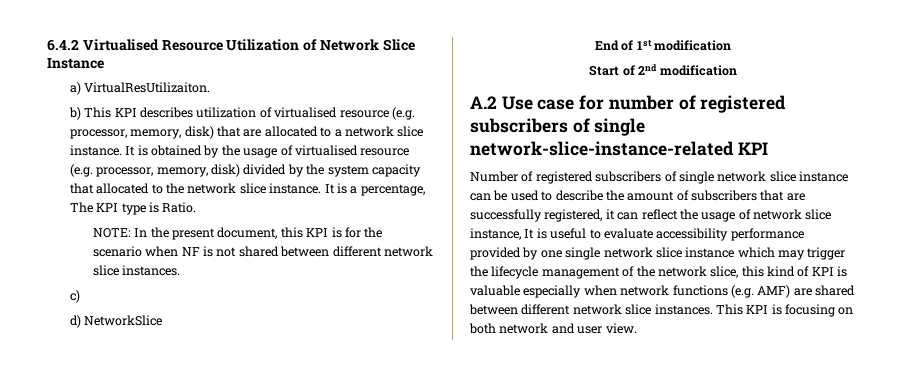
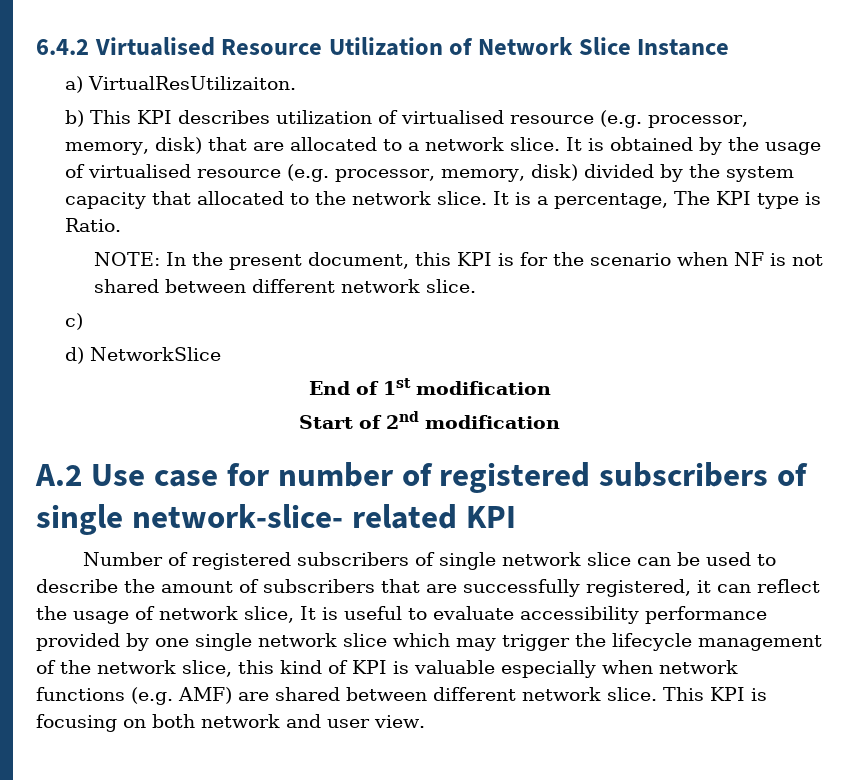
[397,126,424,137] [69,145,122,156] slice instance. -> [509,137,560,151] slice.
[239,183,322,194] slice instance. -> [436,191,487,205] slice.
[92,265,181,276] slice instances. -> [425,279,476,293] slice.
[470,141,734,156] network-slice-instance-related -> [131,504,457,529] network-slice- related
[799,171,848,182] instance -> (632, 559) none
[805,209,832,220] [470,228,521,240] slice instance, -> [244,606,294,623] slice,
[685,247,735,258] instance -> (387, 640) none
[625,304,713,315] slice instances. -> [607,687,657,701] slice.

